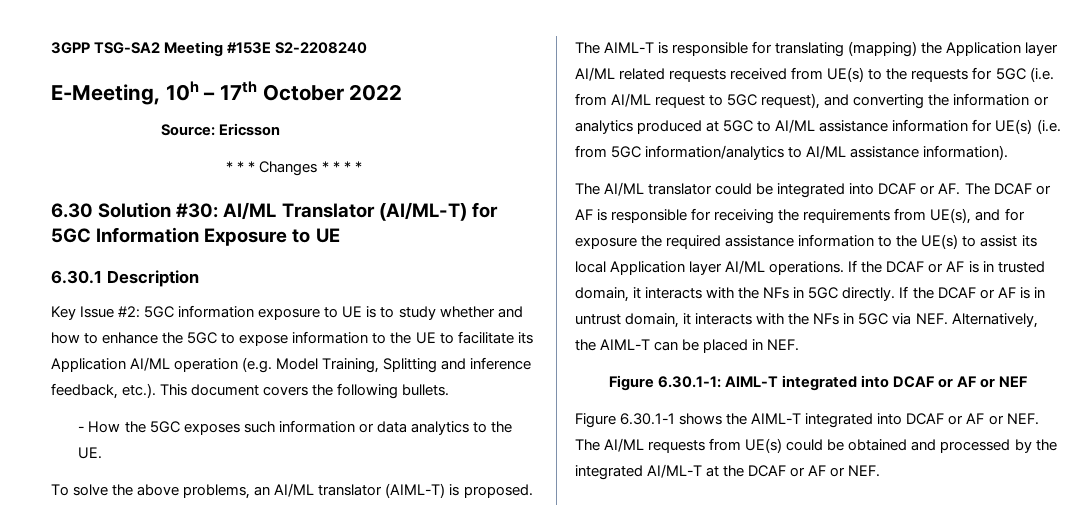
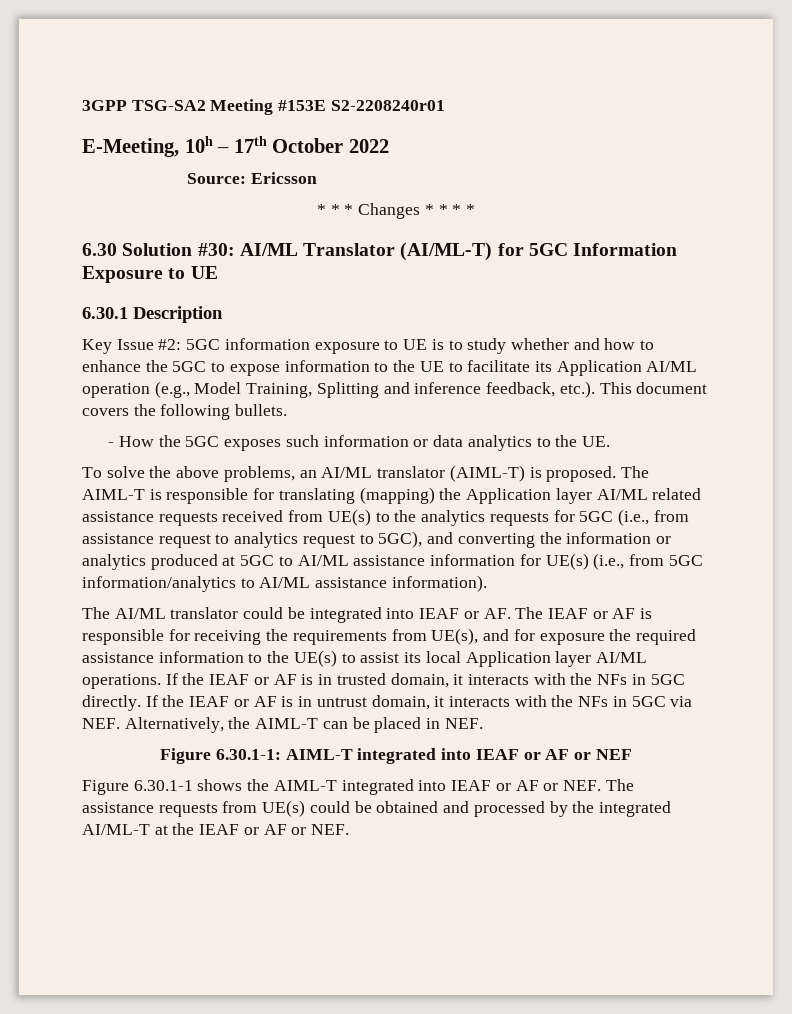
[275,42,368,54] S2-2208240 -> [330,100,445,111] S2-2208240r01
[242,357,273,373] (e.g. -> [154,381,190,398] (e.g.,
(666, 74) none -> [82,511,154,522] assistance
(908, 74) none -> [421,510,486,526] analytics
[1029,67,1054,82] [575,93,821,109] (i.e. from AI/ML request to 5GC request), -> [617,509,689,526] [82,531,423,548] (i.e., from assistance request to analytics request to 5GC),
[1036,119,1061,134] (i.e. -> [593,553,625,570] (i.e.,
[878,183,917,195] DCAF -> [419,608,460,619] IEAF
[993,183,1032,195] DCAF -> [547,608,588,619] IEAF
[886,261,925,273] DCAF -> [209,674,250,685] IEAF
[937,287,976,299] DCAF -> [189,696,230,707] IEAF
[893,376,935,388] DCAF -> [475,749,519,760] IEAF
[906,413,945,425] DCAF -> [451,780,492,791] IEAF
[604,438,645,452] AI/ML -> [82,802,154,813] assistance
[748,465,787,477] DCAF -> [199,824,240,835] IEAF

